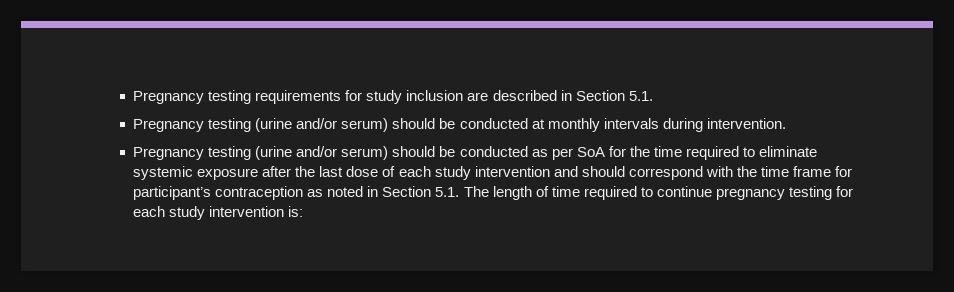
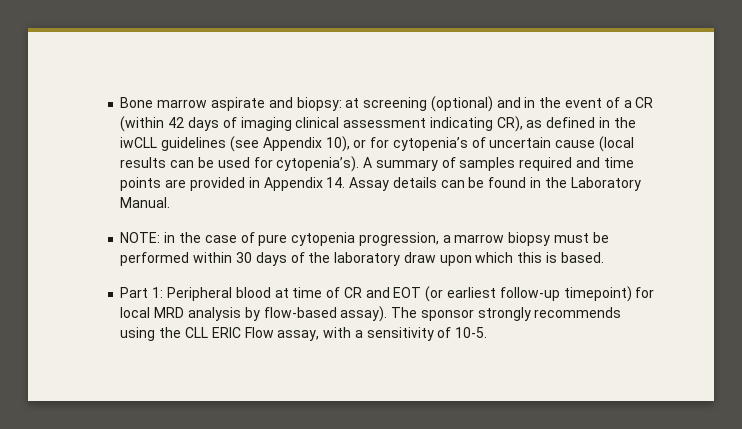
[133,90,653,104] [133,118,786,132] [133,146,817,160] [133,166,853,180] [133,186,853,200] [133,206,304,220] Pregnancy testing requirements for study inclusion are described in Section 5.1. // Pregnancy testing (urine and/or serum) should be conducted at monthly intervals during intervention. // Pregnancy testing (urine and/or serum) should be conducted as per SoA for the time required to eliminate systemic exposure after the last dose of each study intervention and should correspond with the time frame for participant’s contraception as noted in Section 5.1. The length of time required to continue pregnancy testing for each study intervention is: -> [120,96,654,112] [120,116,636,132] [120,136,635,152] [120,156,634,172] [120,177,641,191] [120,197,171,208] [120,232,609,246] [120,252,604,266] [120,286,655,302] [120,306,622,322] [120,327,488,341] Bone marrow aspirate and biopsy: at screening (optional) and in the event of a CR (within 42 days of imaging clinical assessment indicating CR), as defined in the iwCLL guidelines (see Appendix 10), or for cytopenia’s of uncertain cause (local results can be used for cytopenia’s). A summary of samples required and time points are provided in Appendix 14. Assay details can be found in the Laboratory Manual. // NOTE: in the case of pure cytopenia progression, a marrow biopsy must be performed within 30 days of the laboratory draw upon which this is based. // Part 1: Peripheral blood at time of CR and EOT (or earliest follow-up timepoint) for local MRD analysis by flow-based assay). The sponsor strongly recommends using the CLL ERIC Flow assay, with a sensitivity of 10-5.

